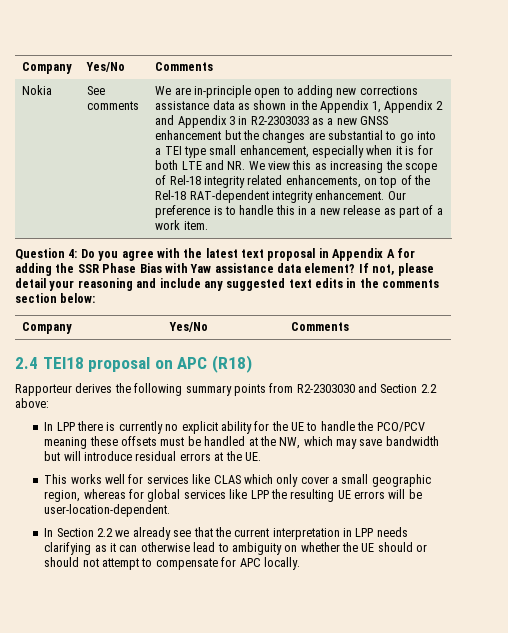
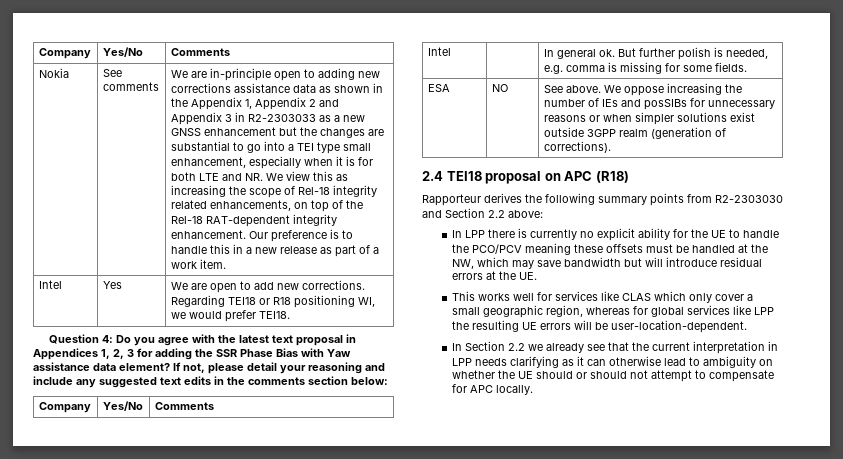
(208, 225) none -> [38,280,62,289] [102,281,122,289] [170,280,365,293] [170,295,375,308] [170,310,290,322] // Intel | Yes | We are open to add new corrections. Regarding TEI18 or R18 positioning WI, we would prefer TEI18.
[332,248,395,261] Appendix A -> [33,348,134,360] Appendices 1, 2, 3
(350, 326) none -> [427,47,451,56] [543,47,768,60] [543,62,747,74] [427,84,450,92] [491,84,508,92] [543,83,742,96] [543,98,775,110] [543,112,755,125] [543,127,726,139] [543,141,611,153] // Intel | | In general ok. But further polish is needed, e.g. comma is missing for some fields. // ESA | NO | See above. We oppose increasing the number of IEs and posSIBs for unnecessary reasons or when simpler solutions exist outside 3GPP realm (generation of corrections).

